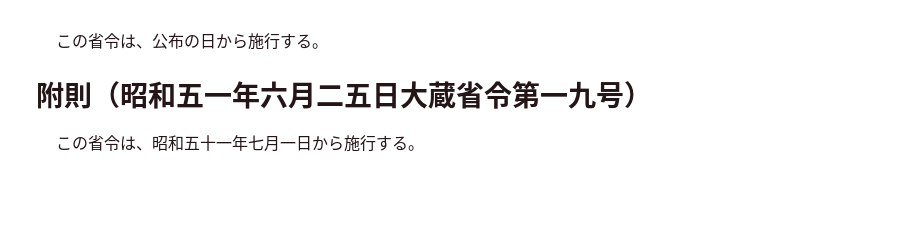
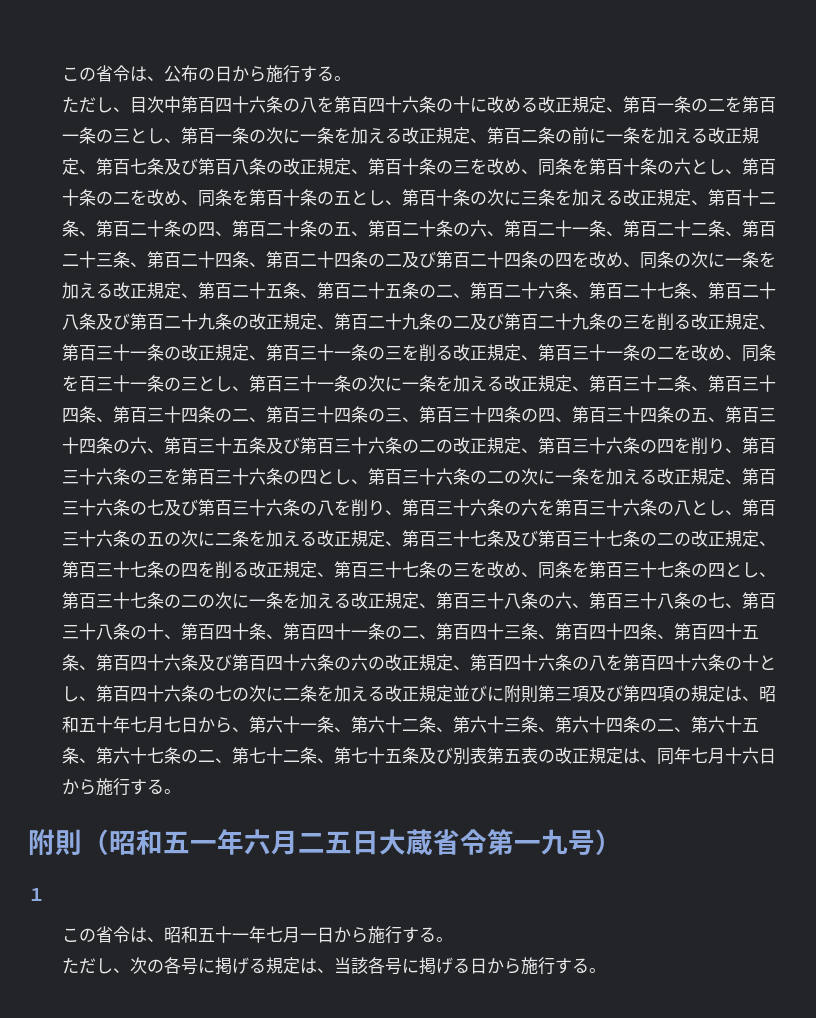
(329, 46) none -> [61,96,776,113] [61,127,759,145] [61,158,776,176] [61,189,776,207] [61,220,776,237] [61,251,776,269] [61,282,776,299] [61,313,776,330] [61,344,776,362] [61,375,776,392] [61,406,776,423] [61,437,776,454] [61,468,776,485] [61,499,776,516] [61,530,776,547] [61,561,776,579] [61,592,776,609] [61,623,759,640] [61,654,776,671] [61,685,776,703] [61,716,759,733] [61,747,776,765] [61,778,181,796] // ただし、目次中第百四十六条の八を第百四十六条の十に改める改正規定、第百一条の二を第百一条の三とし、第百一条の次に一条を加える改正規定、第百二条の前に一条を加える改正規定、第百七条及び第百八条の改正規定、第百十条の三を改め、同条を第百十条の六とし、第百十条の二を改め、同条を第百十条の五とし、第百十条の次に三条を加える改正規定、第百十二条、第百二十条の四、第百二十条の五、第百二十条の六、第百二十一条、第百二十二条、第百二十三条、第百二十四条、第百二十四条の二及び第百二十四条の四を改め、同条の次に一条を加える改正規定、第百二十五条、第百二十五条の二、第百二十六条、第百二十七条、第百二十八条及び第百二十九条の改正規定、第百二十九条の二及び第百二十九条の三を削る改正規定、第百三十一条の改正規定、第百三十一条の三を削る改正規定、第百三十一条の二を改め、同条を百三十一条の三とし、第百三十一条の次に一条を加える改正規定、第百三十二条、第百三十四条、第百三十四条の二、第百三十四条の三、第百三十四条の四、第百三十四条の五、第百三十四条の六、第百三十五条及び第百三十六条の二の改正規定、第百三十六条の四を削り、第百三十六条の三を第百三十六条の四とし、第百三十六条の二の次に一条を加える改正規定、第百三十六条の七及び第百三十六条の八を削り、第百三十六条の六を第百三十六条の八とし、第百三十六条の五の次に二条を加える改正規定、第百三十七条及び第百三十七条の二の改正規定、第百三十七条の四を削る改正規定、第百三十七条の三を改め、同条を第百三十七条の四とし、第百三十七条の二の次に一条を加える改正規定、第百三十八条の六、第百三十八条の七、第百三十八条の十、第百四十条、第百四十一条の二、第百四十三条、第百四十四条、第百四十五条、第百四十六条及び第百四十六条の六の改正規定、第百四十六条の八を第百四十六条の十とし、第百四十六条の七の次に二条を加える改正規定並びに附則第三項及び第四項の規定は、昭和五十年七月七日から、第六十一条、第六十二条、第六十三条、第六十四条の二、第六十五条、第六十七条の二、第七十二条、第七十五条及び別表第五表の改正規定は、同年七月十六日から施行する。
(652, 94) none -> [28,888,45,901] // １
(425, 148) none -> [61,957,606,975] // ただし、次の各号に掲げる規定は、当該各号に掲げる日から施行する。

